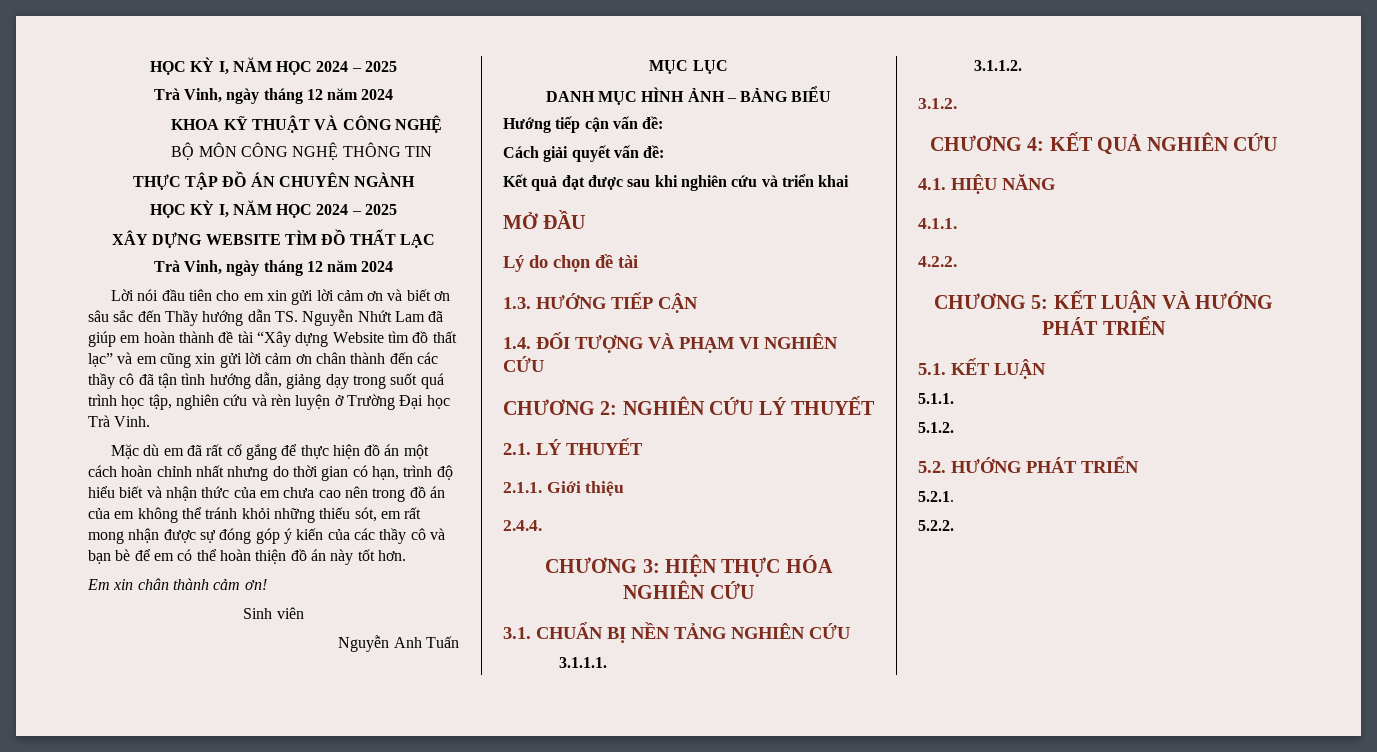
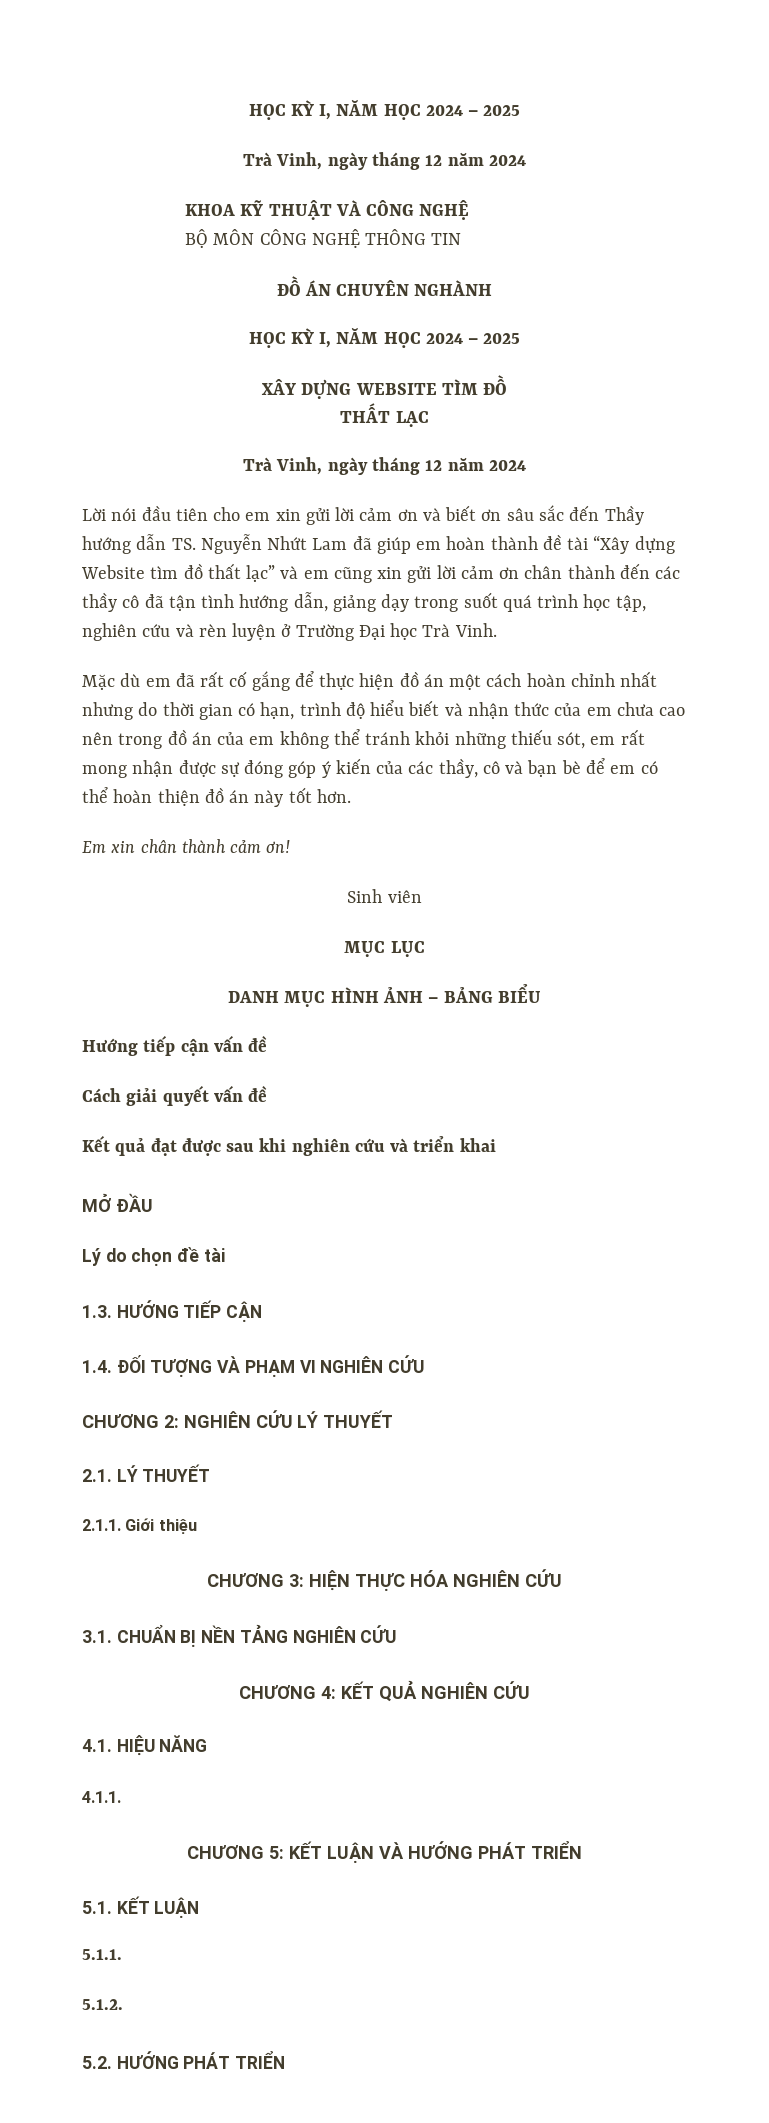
[132,172,219,190] THỰC TẬP -> (462, 239) none
[354,172,416,187] NGÀNH -> [414,280,493,296] NGHÀNH
(346, 237) none -> (508, 385) //
[379,528,407,544] thầy -> [438,758,478,778] thầy,
[338,635,459,652] // Nguyễn Anh Tuấn -> (422, 896) none
[642,116,664,129] đề: -> [248,1036,268,1052] đề
[643,145,665,158] đề: -> [248,1086,268,1102] đề
[503,520,542,531] // 2.4.4. -> (197, 1526) none
[558,657,607,668] [973,60,1022,71] [918,98,957,109] // 3.1.1.1. // 3.1.1.2. // 3.1.2. -> (397, 1634) none
[918,256,957,267] // 4.2.2. -> (121, 1797) none
[918,491,954,502] [918,520,954,531] // 5.2.1. // 5.2.2. -> (286, 2060) none

